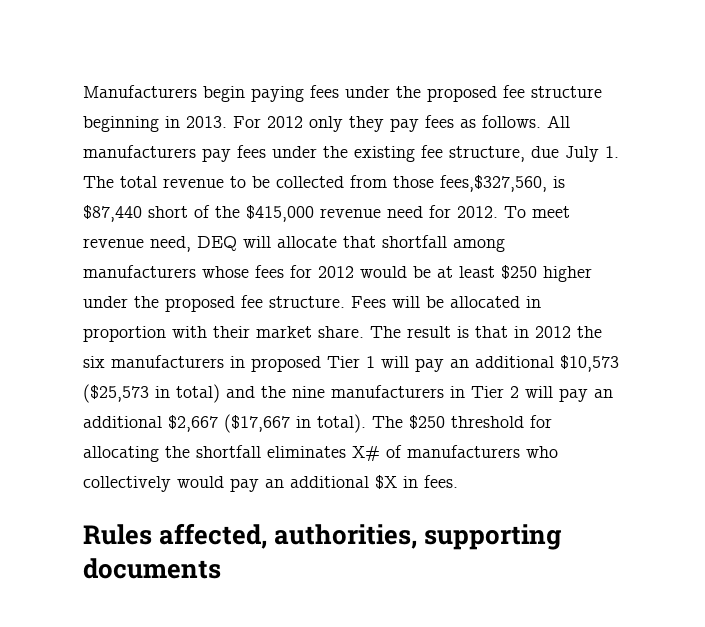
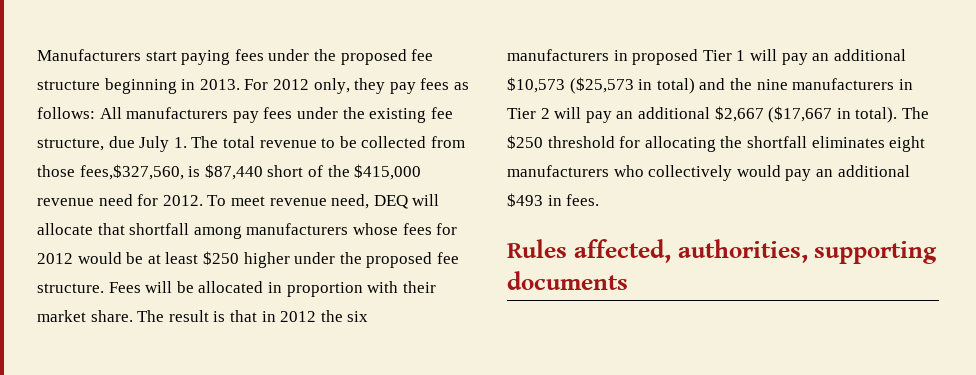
[203,86,245,102] begin -> [145,51,177,61] start
[309,116,343,132] only -> [313,78,350,94] only,
[482,115,541,128] follows. -> [37,107,95,119] follows:
[352,445,402,462] X# of -> [889,136,926,152] eight
[375,475,397,489] $X -> [507,193,543,207] $493

